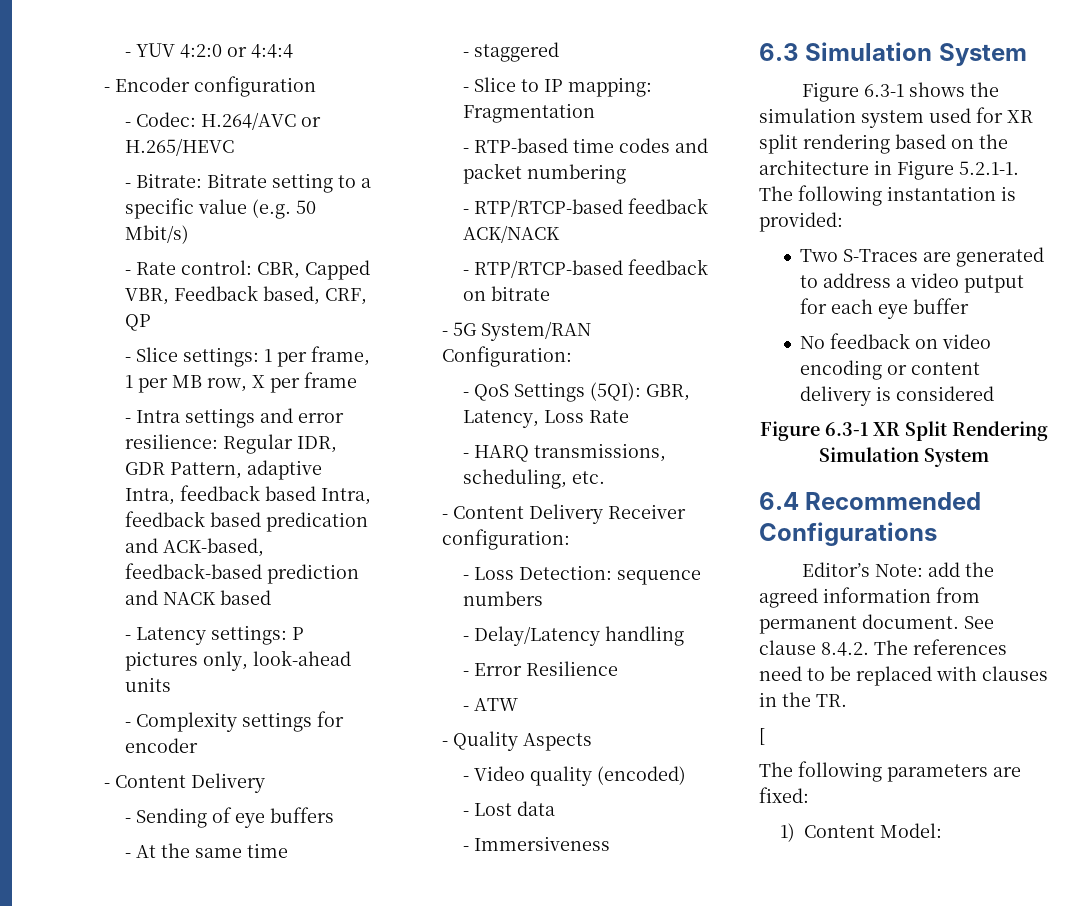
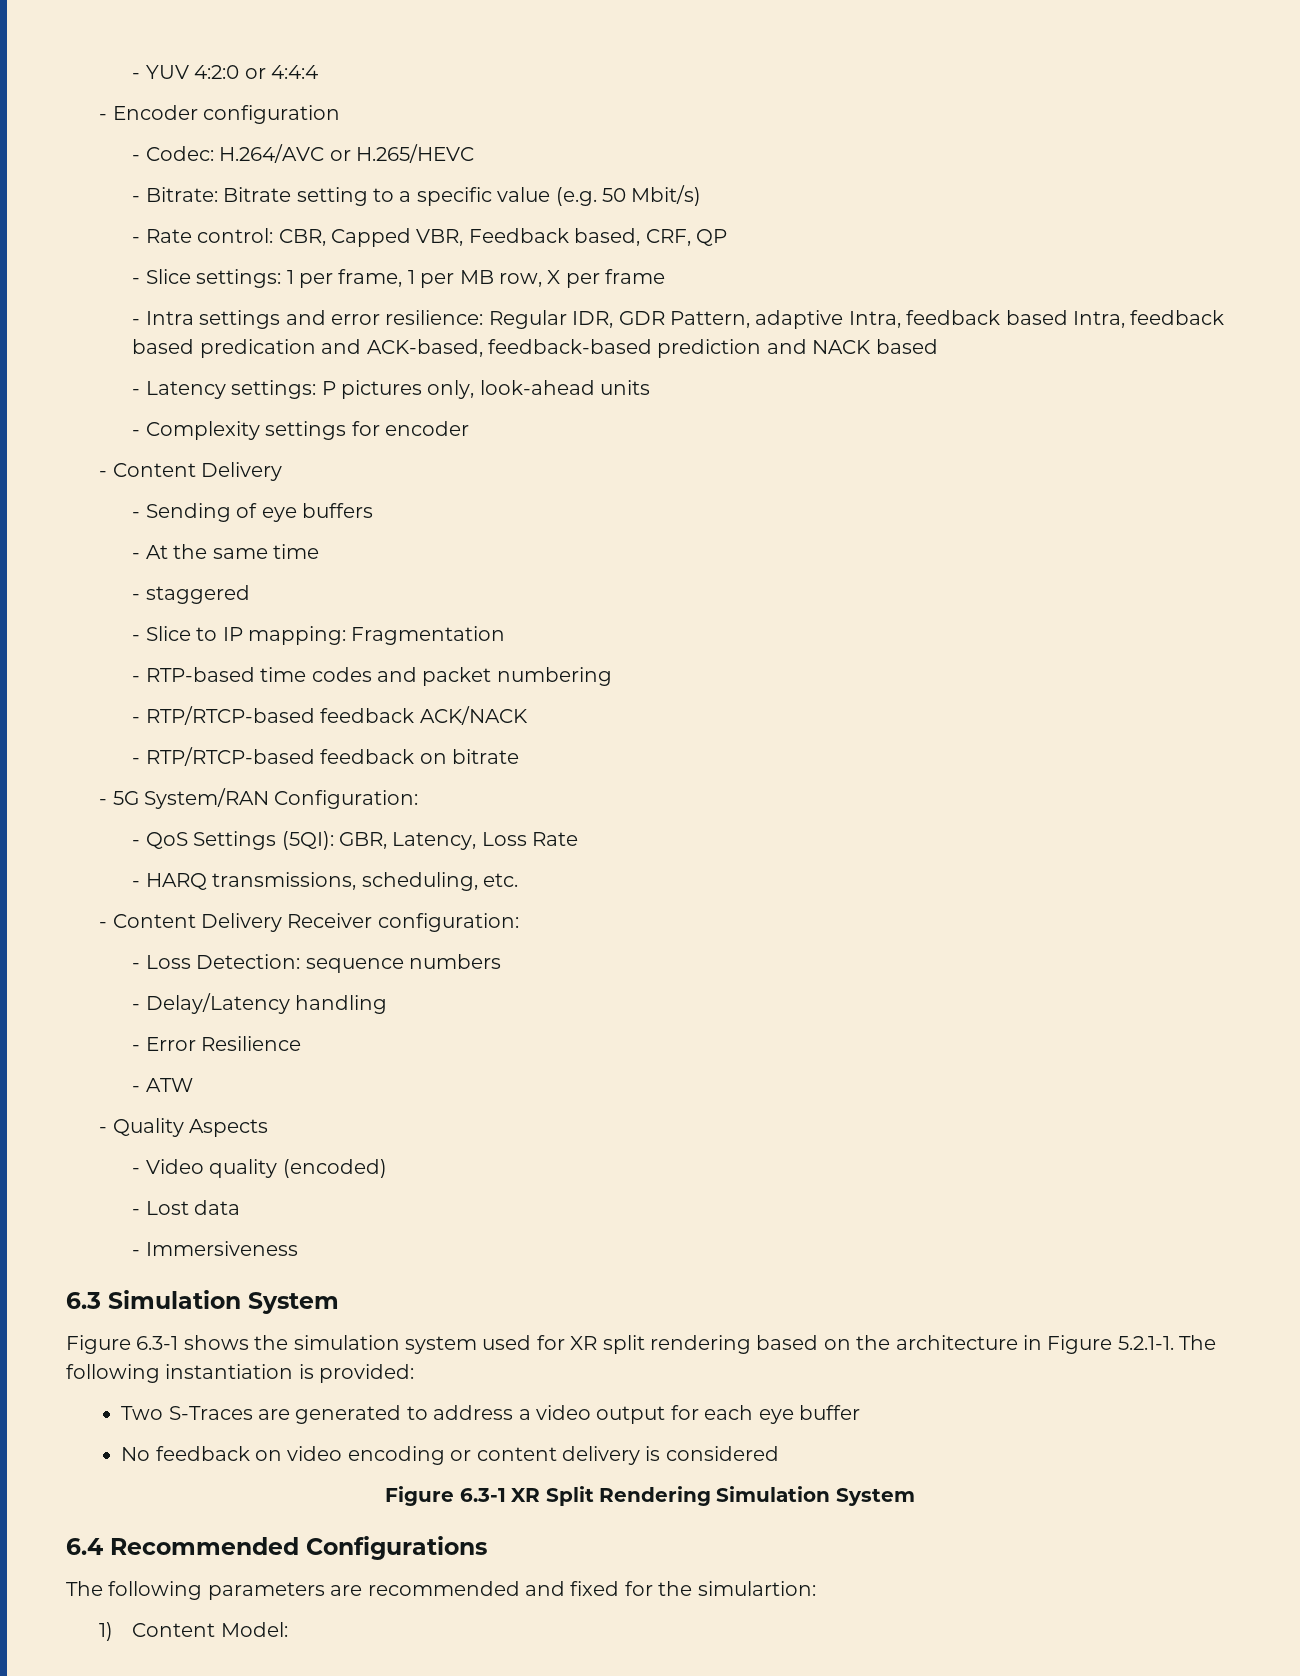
[887,186,996,201] instantation -> [165,1364,294,1379] instantiation
[963,275,1024,293] putput -> [596,1406,666,1424] output
[801,562,994,577] [759,587,980,608] [759,614,994,634] [759,639,1007,656] [759,666,1048,686] [759,692,847,707] [759,728,765,745] [759,761,1021,782] [759,787,809,803] Editor’s Note: add the agreed information from permanent document. See clause 8.4.2. The references need to be replaced with clauses in the TR. // [ // The following parameters are fixed: -> [66,1581,816,1600] The following parameters are recommended and fixed for the simulartion:

